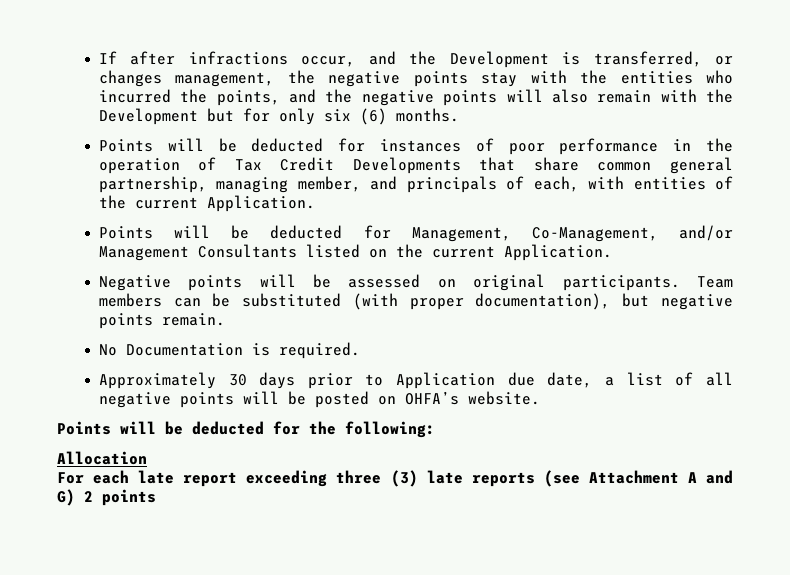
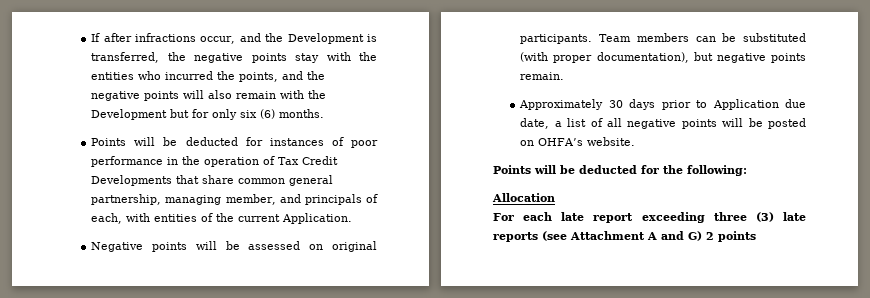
[715,56,733,65] [98,70,275,87] or changes management, -> (160, 57) none
[98,225,733,242] [98,244,612,261] // Points will be deducted for Management, Co-Management, and/or Management Consultants listed on the current Application. -> (353, 218) none
[98,342,360,359] // No Documentation is required. -> (565, 76) none

